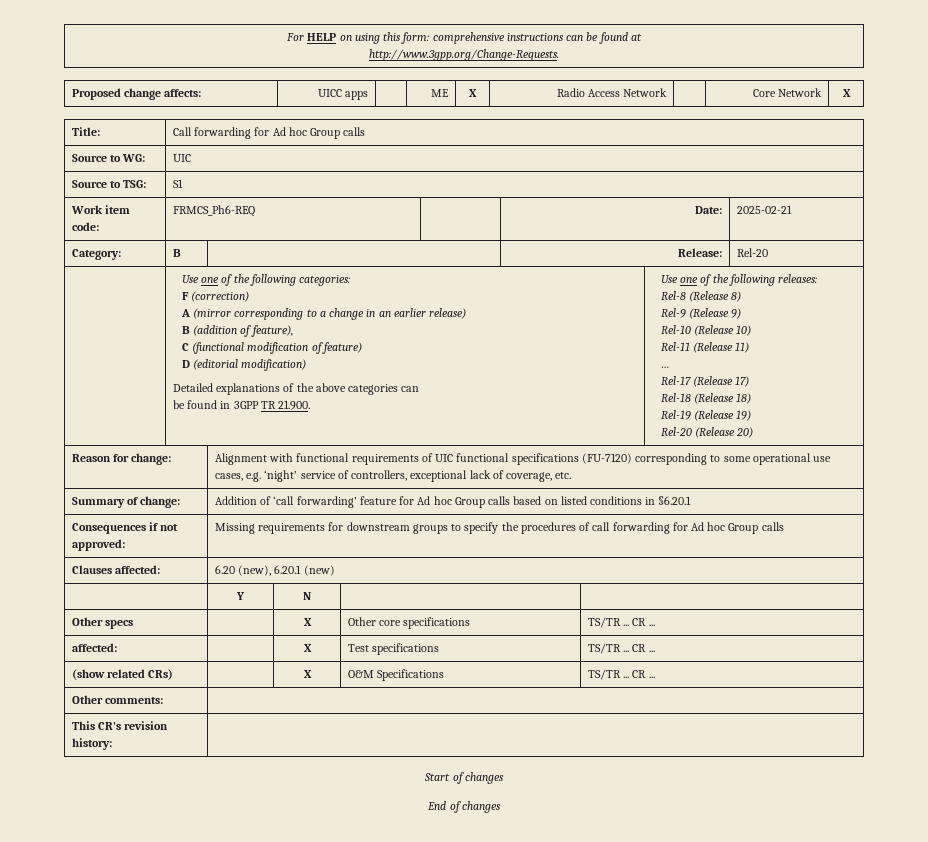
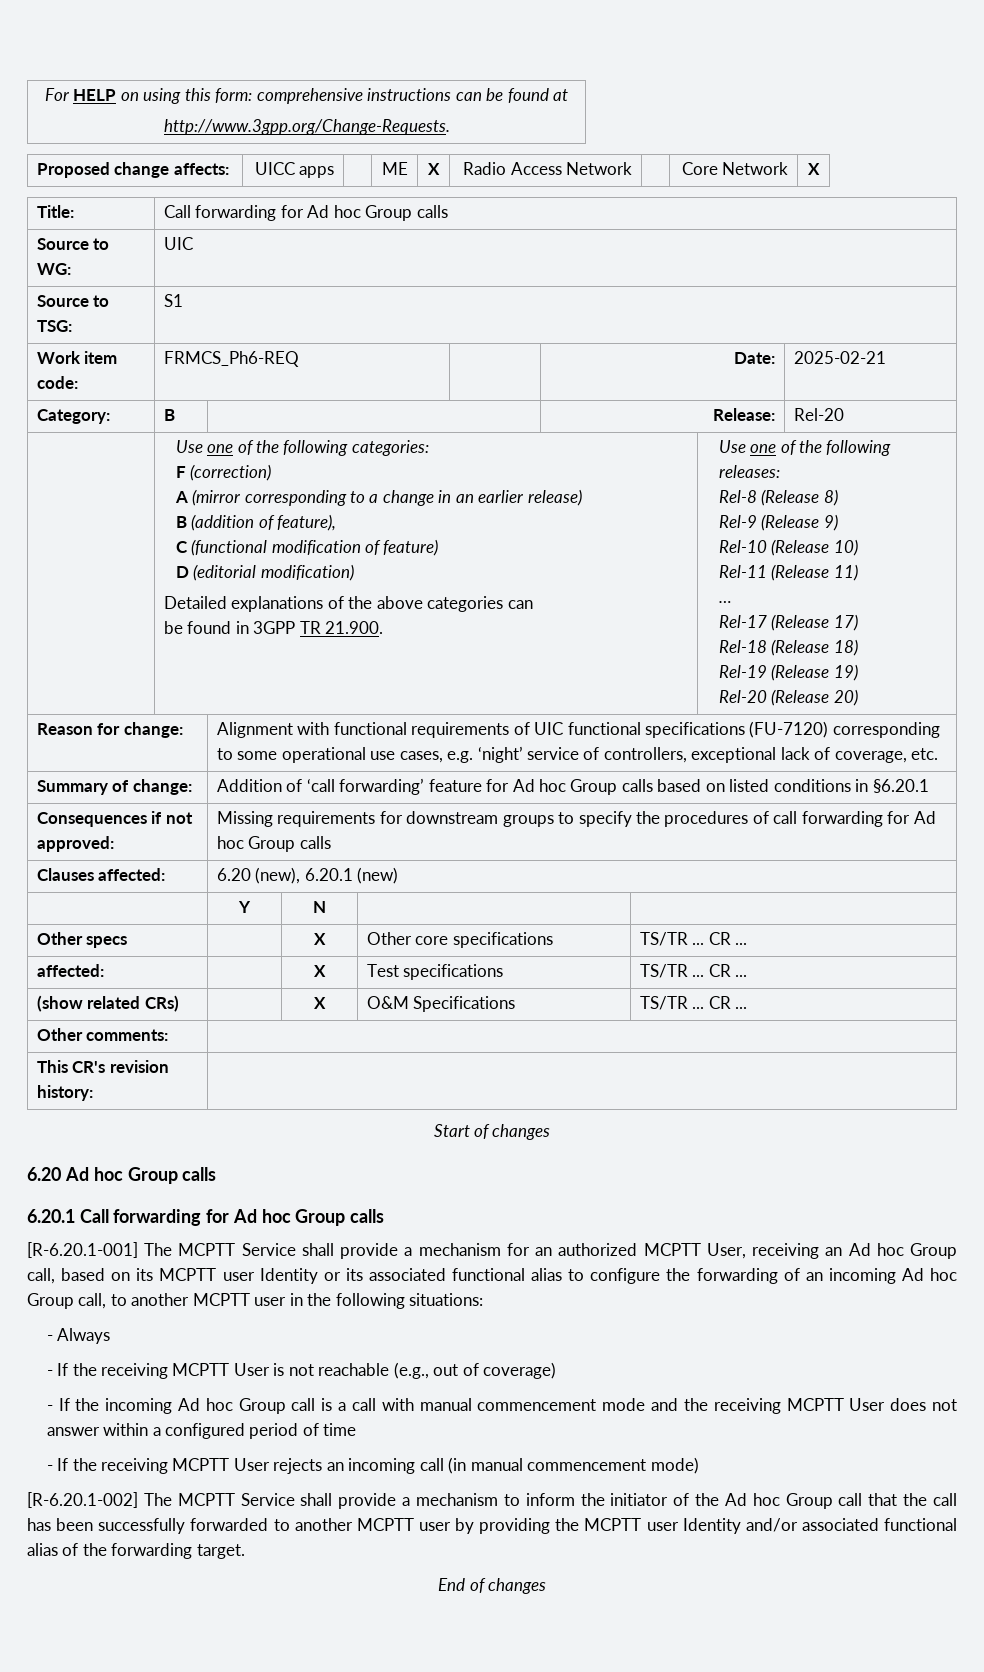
(504, 778) none -> [27,1167,217,1184] [27,1209,385,1226] [27,1242,958,1259] [27,1268,958,1284] [27,1293,484,1309] [46,1328,111,1344] [46,1362,557,1379] [46,1398,958,1414] [46,1423,357,1439] [46,1457,699,1474] [27,1492,958,1509] [27,1518,957,1534] [27,1543,245,1559] // 6.20 Ad hoc Group calls // 6.20.1 Call forwarding for Ad hoc Group calls // [R-6.20.1-001] The MCPTT Service shall provide a mechanism for an authorized MCPTT User, receiving an Ad hoc Group call, based on its MCPTT user Identity or its associated functional alias to configure the forwarding of an incoming Ad hoc Group call, to another MCPTT user in the following situations: // - Always // - If the receiving MCPTT User is not reachable (e.g., out of coverage) // - If the incoming Ad hoc Group call is a call with manual commencement mode and the receiving MCPTT User does not answer within a configured period of time // - If the receiving MCPTT User rejects an incoming call (in manual commencement mode) // [R-6.20.1-002] The MCPTT Service shall provide a mechanism to inform the initiator of the Ad hoc Group call that the call has been successfully forwarded to another MCPTT user by providing the MCPTT user Identity and/or associated functional alias of the forwarding target.

